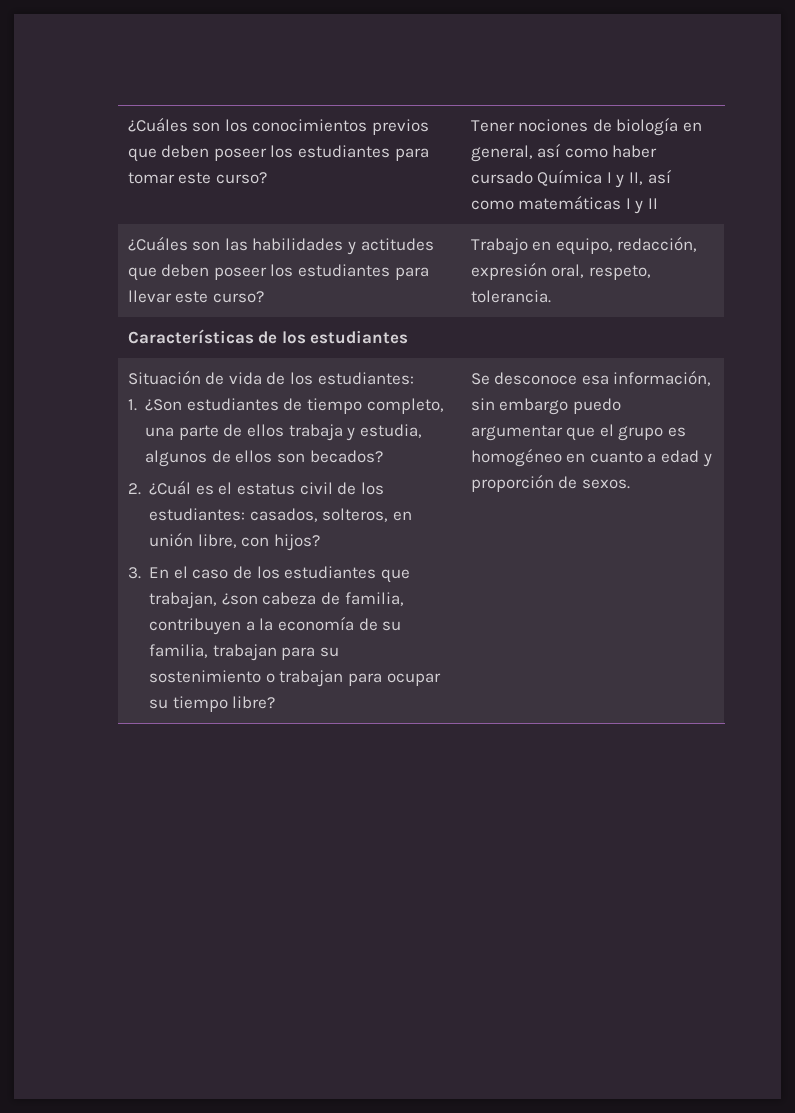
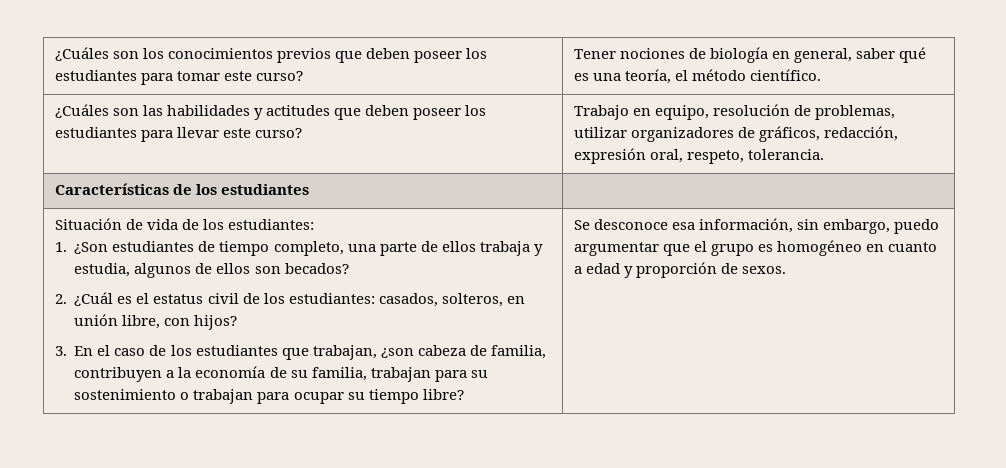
[537,143,658,158] [470,169,672,188] [470,195,659,214] así como haber cursado Química I y II, así como matemáticas I y II -> [856,47,927,63] [573,69,822,84] saber qué es una teoría, el método científico.
(613, 246) none -> [712,104,896,120] [573,126,820,142] resolución de problemas, utilizar organizadores de gráficos,
[499,398,569,415] embargo -> [823,219,891,234] embargo,

